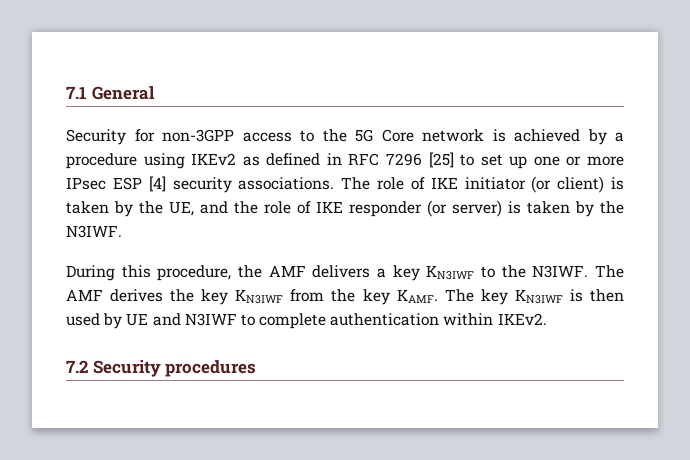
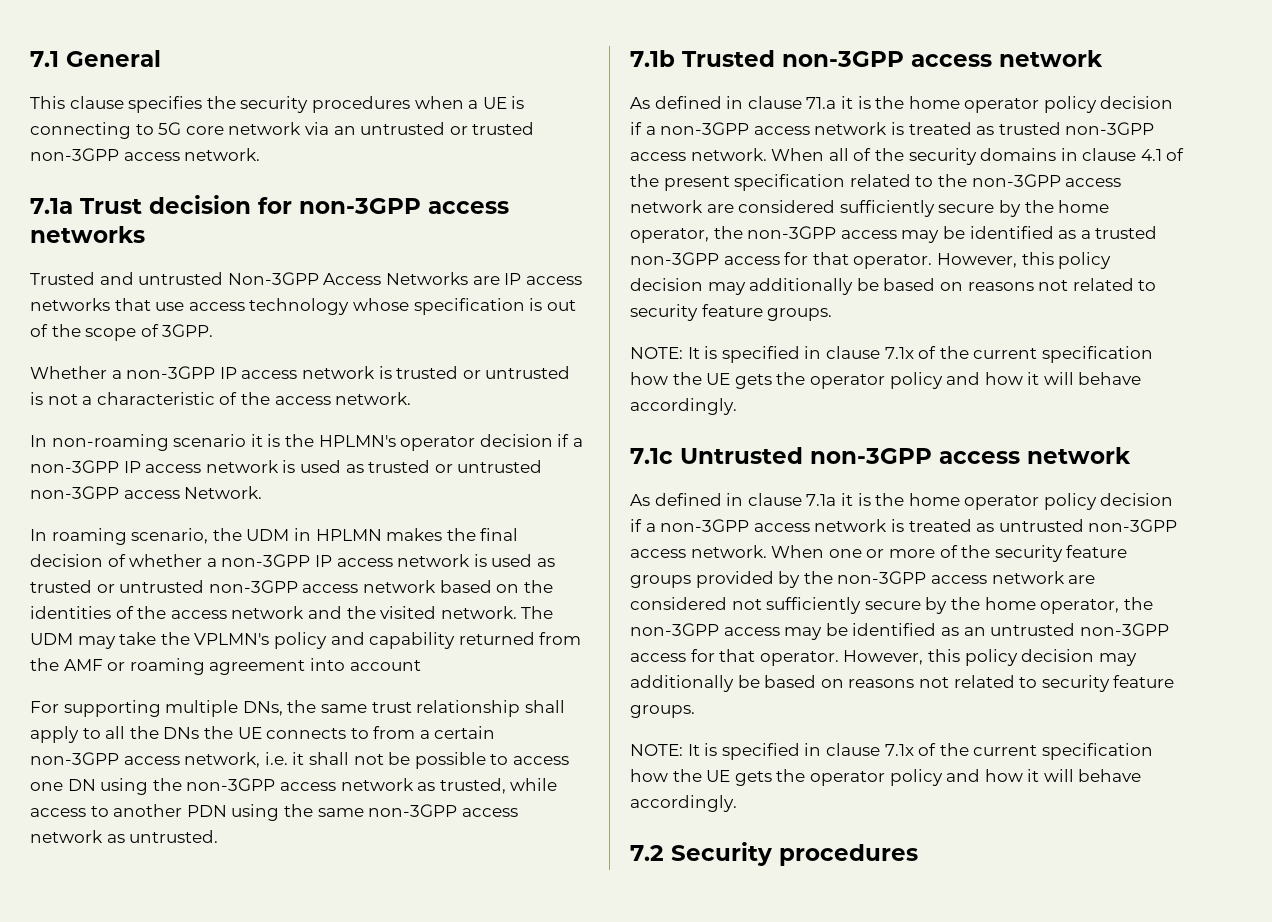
[66,129,624,145] [66,152,624,169] [66,176,624,193] [66,200,624,217] [66,225,122,238] [66,265,624,281] [66,289,625,305] [66,313,547,329] Security for non-3GPP access to the 5G Core network is achieved by a procedure using IKEv2 as defined in RFC 7296 [25] to set up one or more IPsec ESP [4] security associations. The role of IKE initiator (or client) is taken by the UE, and the role of IKE responder (or server) is taken by the N3IWF. // During this procedure, the AMF delivers a key KN3IWF to the N3IWF. The AMF derives the key KN3IWF from the key KAMF. The key KN3IWF is then used by UE and N3IWF to complete authentication within IKEv2. -> [30,96,525,113] [30,122,535,139] [30,148,261,161] [30,195,509,214] [30,226,145,243] [30,272,582,285] [30,298,576,315] [30,324,214,341] [30,366,571,379] [30,392,412,405] [30,434,583,451] [30,460,543,473] [30,486,263,499] [30,528,519,545] [30,554,555,567] [30,580,553,593] [30,606,554,619] [30,632,582,649] [30,658,421,675] [30,700,565,717] [30,726,496,743] [30,752,569,769] [30,778,558,795] [30,804,518,821] [30,830,219,843] [630,50,1103,67] [630,96,1174,113] [630,122,1155,135] [630,148,1185,165] [630,174,1122,191] [630,200,1110,217] [630,226,1158,243] [630,252,1112,269] [630,278,1157,295] [630,304,833,321] [630,346,1153,363] [630,372,1142,389] [630,398,737,415] [630,447,1131,464] [630,493,1174,510] [630,519,1178,532] [630,545,1128,562] [630,571,1096,588] [630,597,1153,614] [630,623,1169,640] [630,649,1137,666] [630,675,1175,692] [630,705,695,718] [630,743,1153,760] [630,769,1142,786] [630,795,737,812] This clause specifies the security procedures when a UE is connecting to 5G core network via an untrusted or trusted non-3GPP access network. // 7.1a Trust decision for non-3GPP access networks // Trusted and untrusted Non-3GPP Access Networks are IP access networks that use access technology whose specification is out of the scope of 3GPP. // Whether a non-3GPP IP access network is trusted or untrusted is not a characteristic of the access network. // In non-roaming scenario it is the HPLMN's operator decision if a non-3GPP IP access network is used as trusted or untrusted non-3GPP access Network. // In roaming scenario, the UDM in HPLMN makes the final decision of whether a non-3GPP IP access network is used as trusted or untrusted non-3GPP access network based on the identities of the access network and the visited network. The UDM may take the VPLMN's policy and capability returned from the AMF or roaming agreement into account // For supporting multiple DNs, the same trust relationship shall apply to all the DNs the UE connects to from a certain non-3GPP access network, i.e. it shall not be possible to access one DN using the non-3GPP access network as trusted, while access to another PDN using the same non-3GPP access network as untrusted. // 7.1b Trusted non-3GPP access network // As defined in clause 71.a it is the home operator policy decision if a non-3GPP access network is treated as trusted non-3GPP access network. When all of the security domains in clause 4.1 of the present specification related to the non-3GPP access network are considered sufficiently secure by the home operator, the non-3GPP access may be identified as a trusted non-3GPP access for that operator. However, this policy decision may additionally be based on reasons not related to security feature groups. // NOTE: It is specified in clause 7.1x of the current specification how the UE gets the operator policy and how it will behave accordingly. // 7.1c Untrusted non-3GPP access network // As defined in clause 7.1a it is the home operator policy decision if a non-3GPP access network is treated as untrusted non-3GPP access network. When one or more of the security feature groups provided by the non-3GPP access network are considered not sufficiently secure by the home operator, the non-3GPP access may be identified as an untrusted non-3GPP access for that operator. However, this policy decision may additionally be based on reasons not related to security feature groups. // NOTE: It is specified in clause 7.1x of the current specification how the UE gets the operator policy and how it will behave accordingly.

